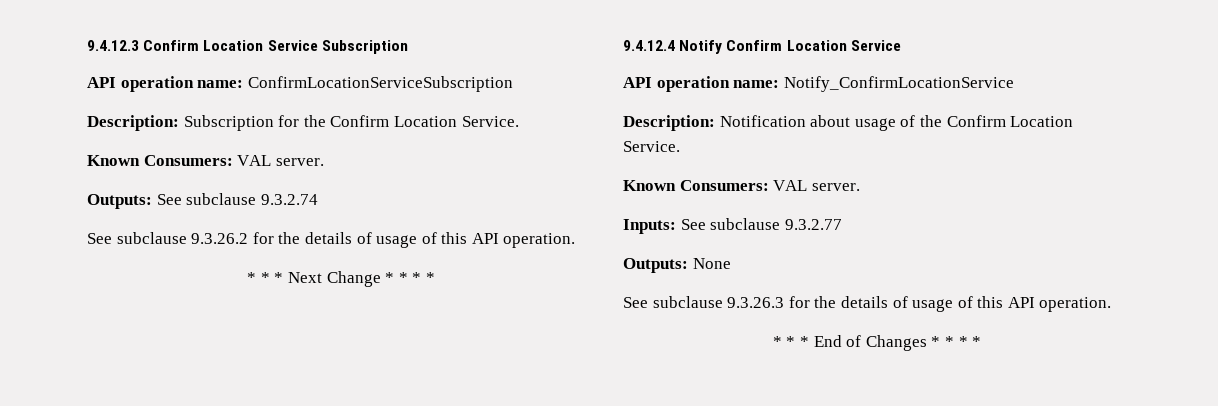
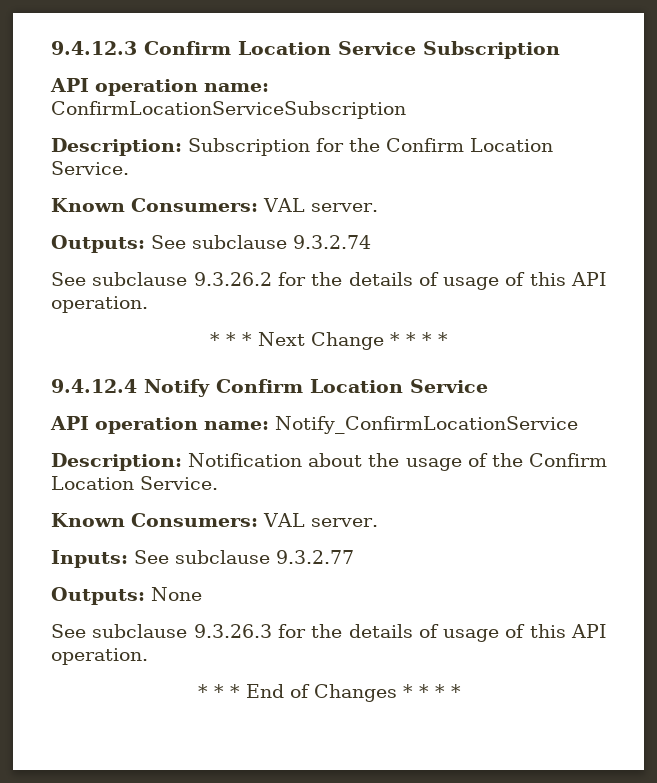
(851, 121) none -> [368,453,400,467] the

